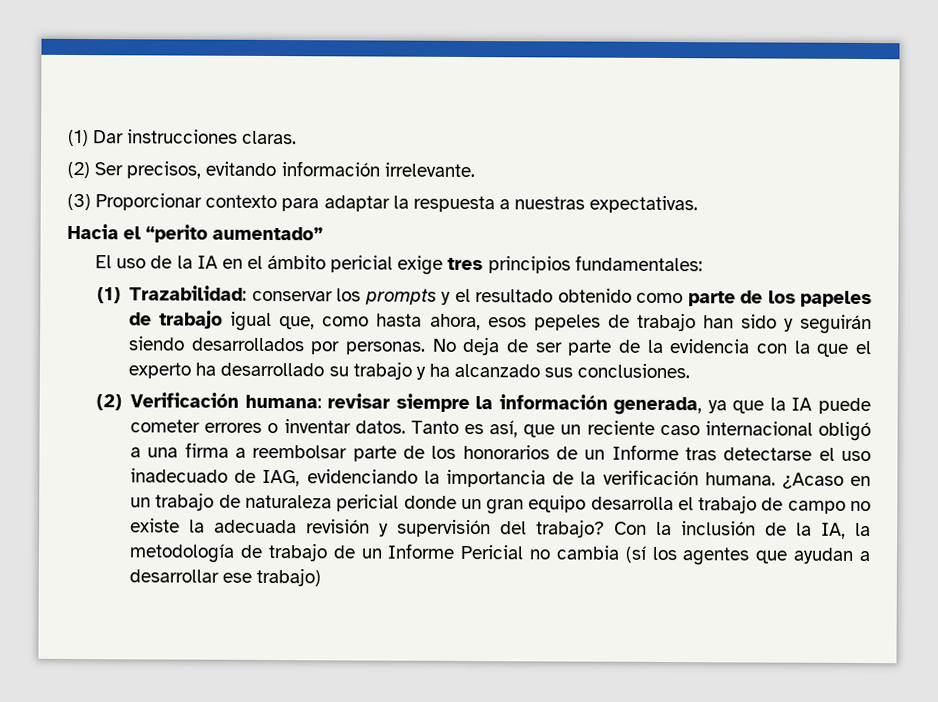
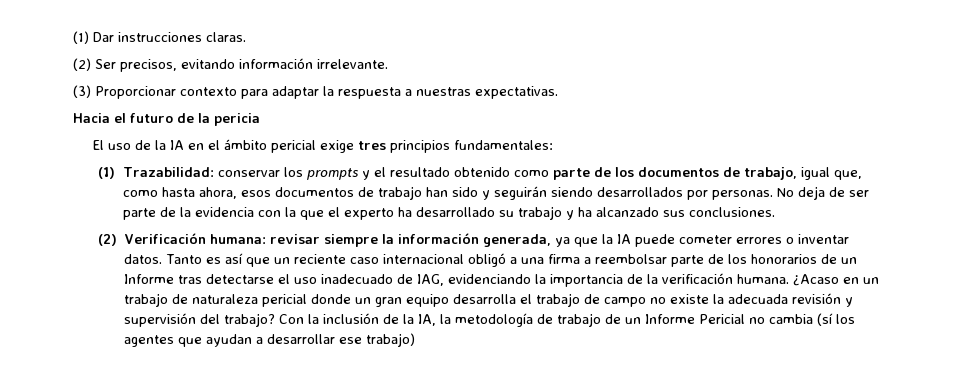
[145,224,324,243] “perito aumentado” -> [130,113,260,126] futuro de la pericia
[800,290,873,308] [129,310,224,329] papeles de trabajo -> [637,167,797,180] documentos de trabajo,
[533,314,601,331] pepeles -> [274,187,354,197] documentos
[489,420,519,438] así, -> [225,253,244,264] así

